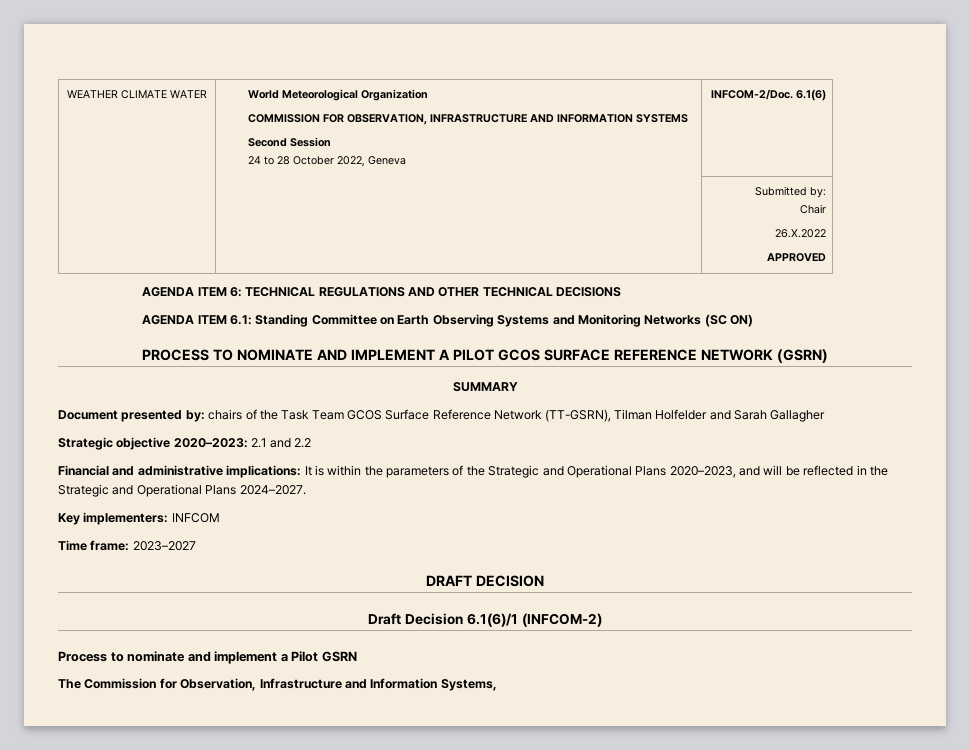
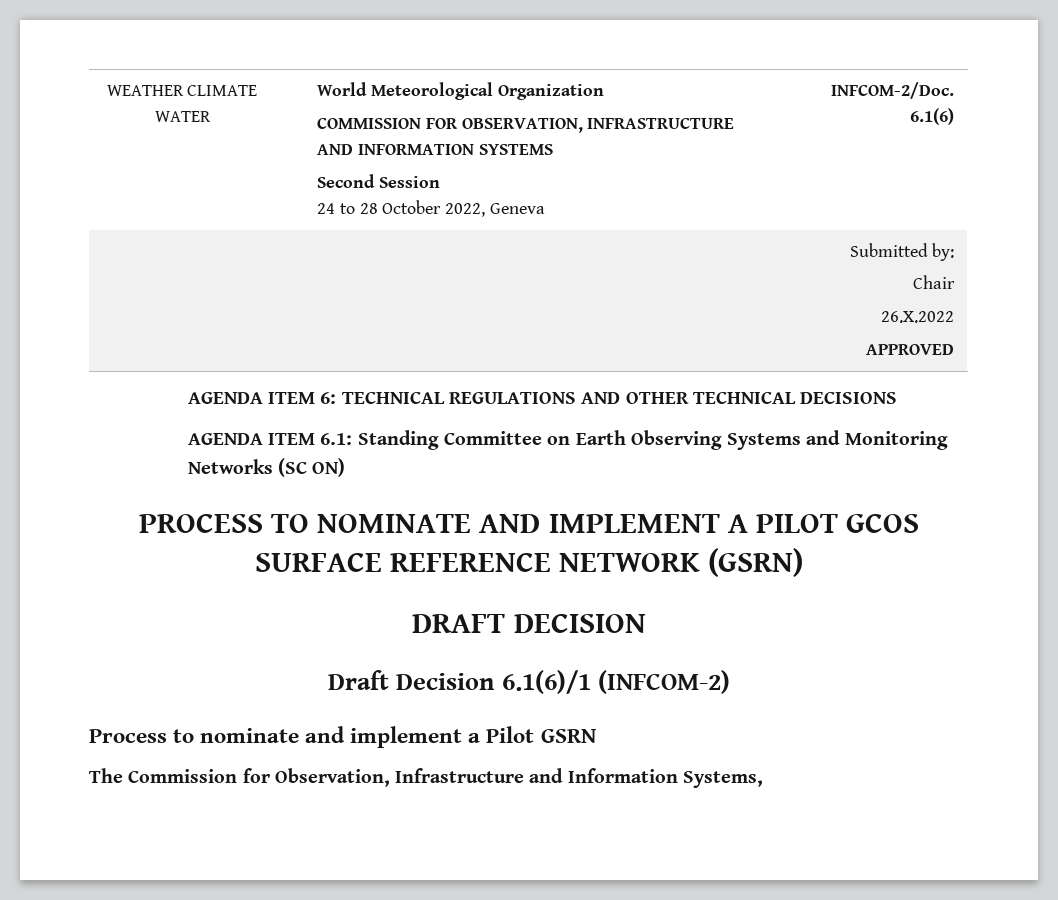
[452,382,518,392] [58,409,826,422] [58,437,311,450] [58,465,888,478] [58,484,306,497] [58,512,220,525] [58,540,196,551] // SUMMARY // Document presented by: chairs of the Task Team GCOS Surface Reference Network (TT-GSRN), Tilman Holfelder and Sarah Gallagher // Strategic objective 2020–2023: 2.1 and 2.2 // Financial and administrative implications: It is within the parameters of the Strategic and Operational Plans 2020–2023, and will be reflected in the Strategic and Operational Plans 2024–2027. // Key implementers: INFCOM // Time frame: 2023–2027 -> (804, 562) none

